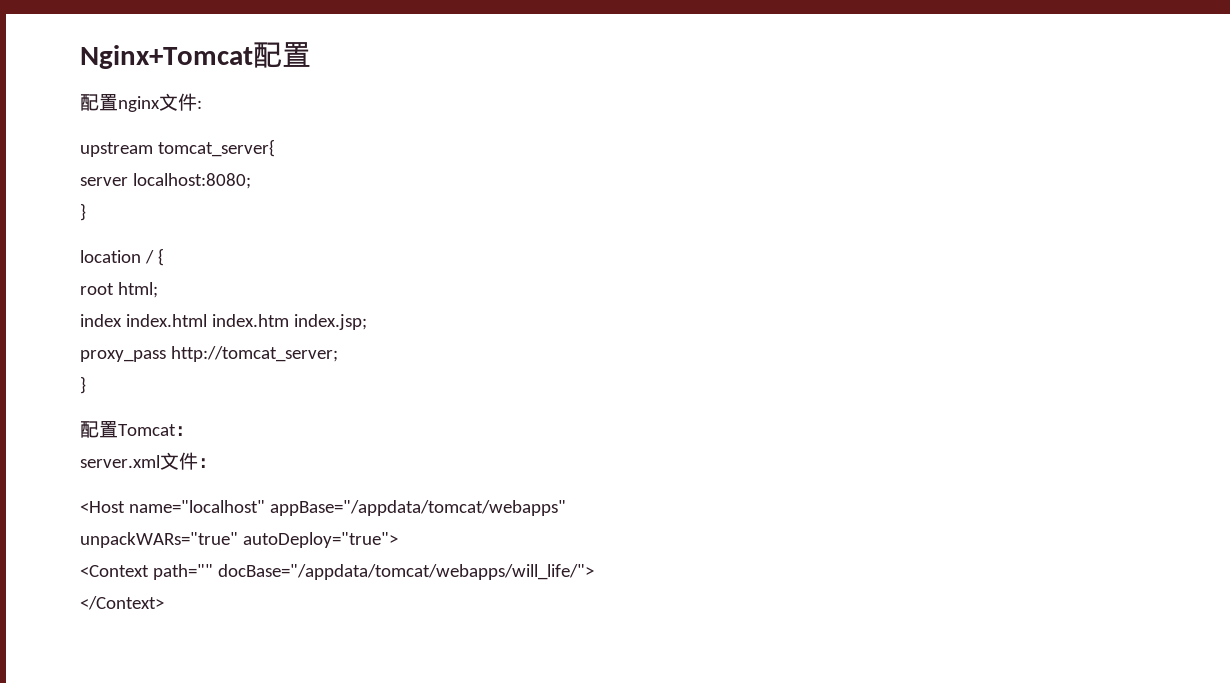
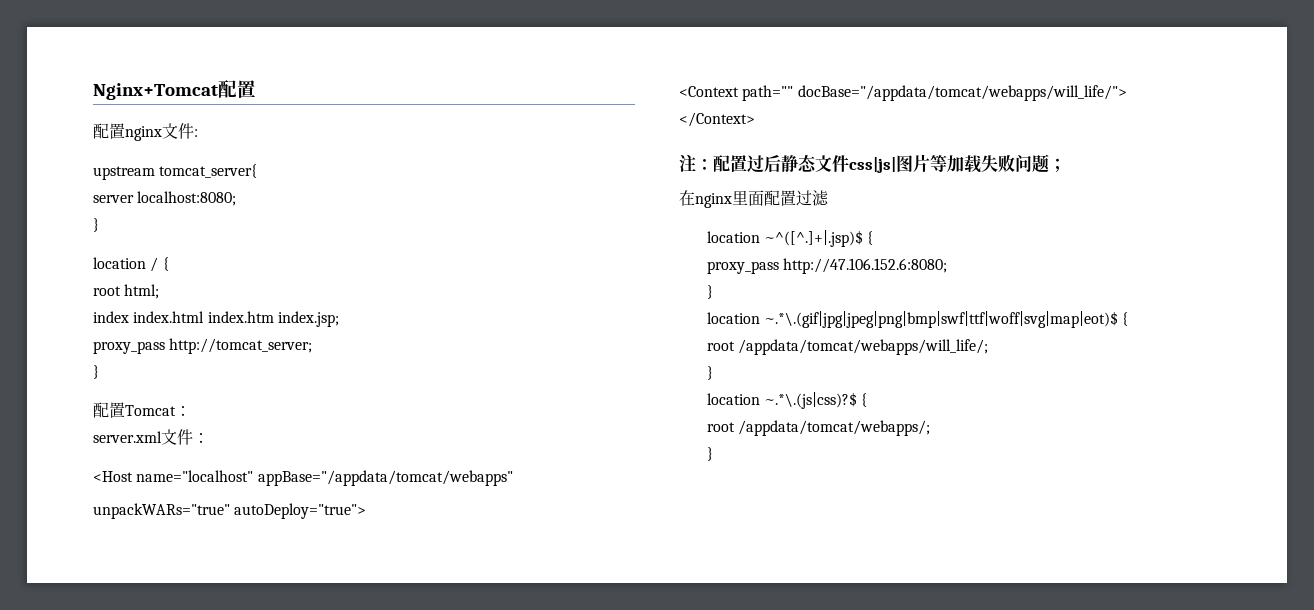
(164, 603) none -> [679,154,1066,173] [679,190,829,208] [706,230,874,247] [706,258,947,274] [706,285,713,299] [706,311,1129,328] [706,339,988,355] [706,366,713,380] [706,392,868,409] [706,420,930,436] [706,447,713,461] // 注：配置过后静态文件css|js|图片等加载失败问题； // 在nginx里面配置过滤 // location ~^([^.]+|.jsp)$ { // proxy_pass http://47.106.152.6:8080; // } // location ~.*\.(gif|jpg|jpeg|png|bmp|swf|ttf|woff|svg|map|eot)$ { // root /appdata/tomcat/webapps/will_life/; // } // location ~.*\.(js|css)?$ { // root /appdata/tomcat/webapps/; // }

